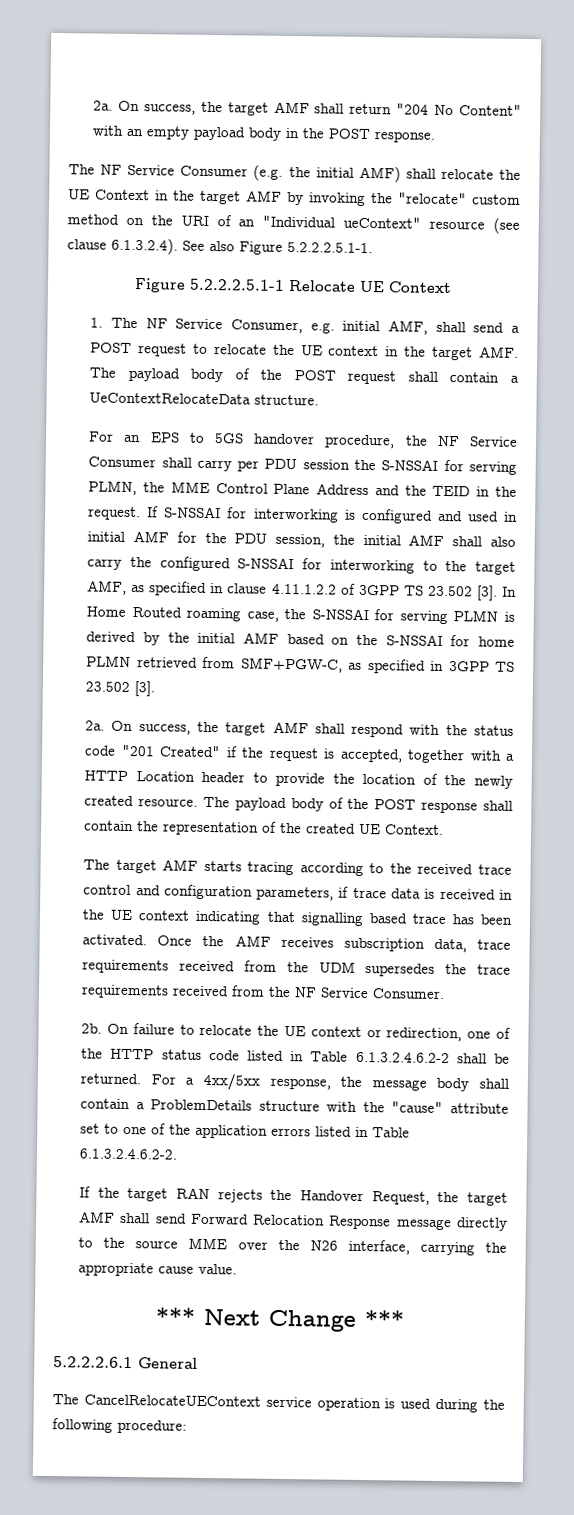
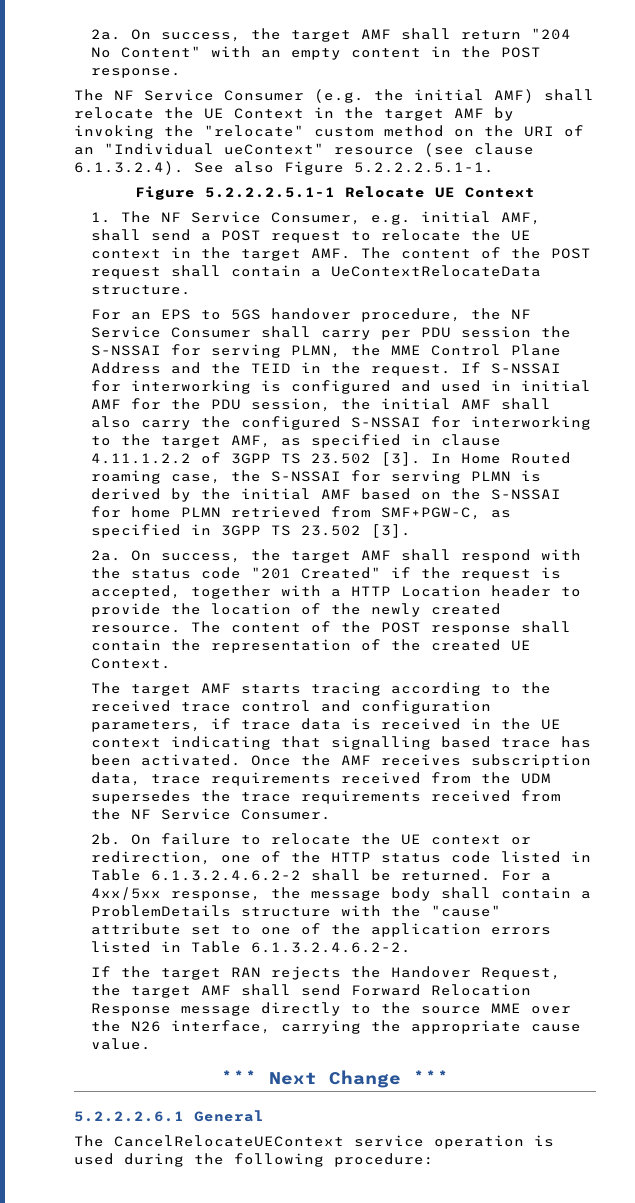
[193,126,283,141] payload body -> [350,48,421,58] content
[127,367,224,383] payload body -> [400,249,471,259] content
[234,797,324,812] payload body -> [230,623,301,633] content

